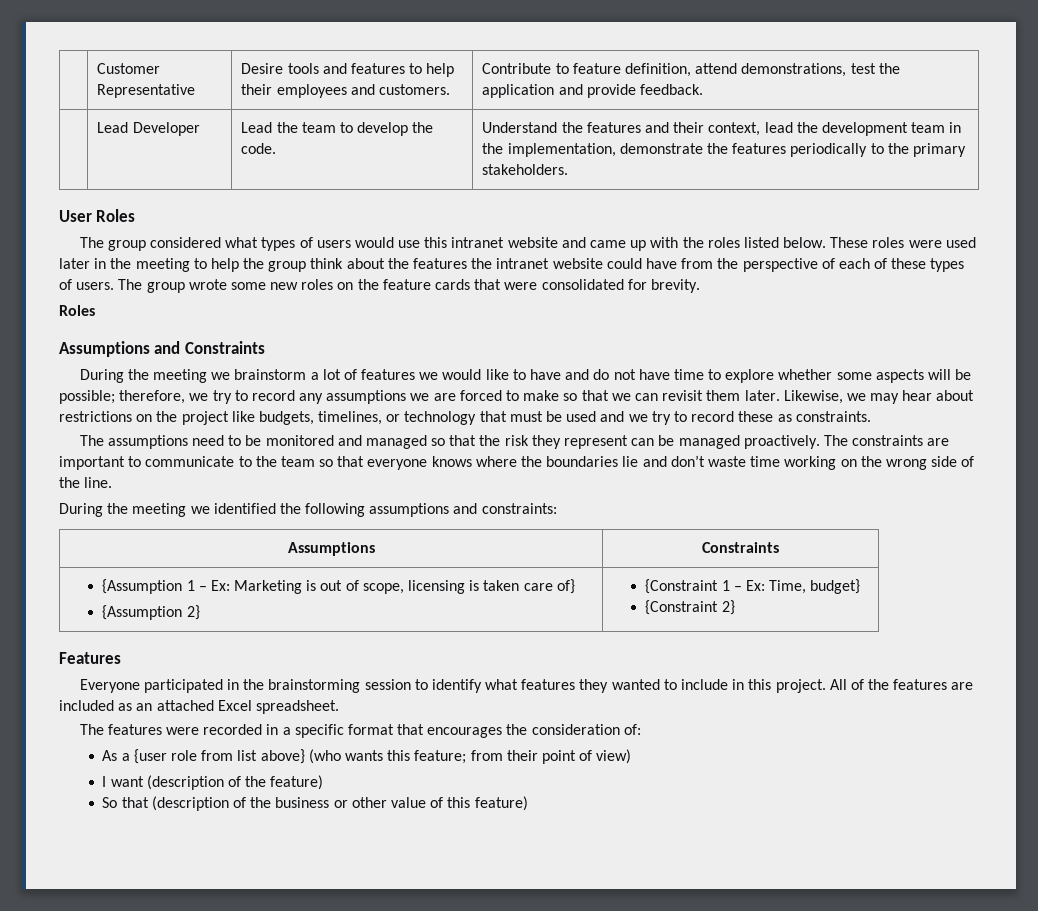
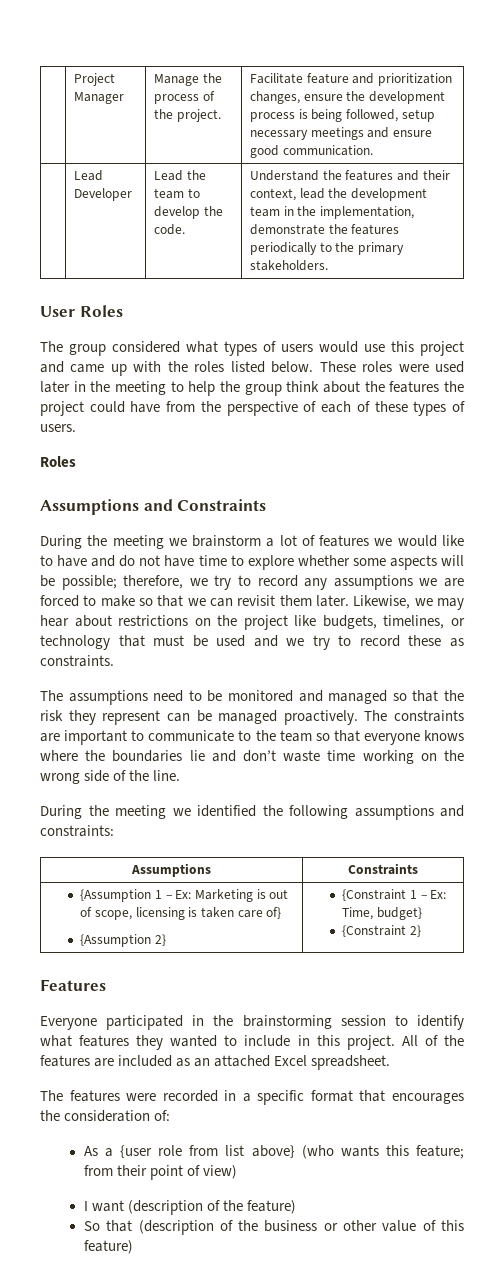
[97,63,161,74] [97,84,196,98] [241,63,455,77] [241,84,451,98] [482,63,900,77] [482,84,704,98] | Customer Representative | Desire tools and features to help their employees and customers. | Contribute to feature definition, attend demonstrations, test the application and provide feedback. -> [74,73,116,86] [74,92,125,104] [154,73,222,86] [154,91,215,104] [154,109,221,122] [250,73,452,86] [250,91,445,104] [250,109,435,122] [250,127,432,140] [250,145,373,158] | Project Manager | Manage the process of the project. | Facilitate feature and prioritization changes, ensure the development process is being followed, setup necessary meetings and ensure good communication.
[451,237,558,248] intranet website -> [420,341,464,356] project
[496,258,603,269] intranet website -> [40,401,84,416] project
[118,279,700,293] The group wrote some new roles on the feature cards that were consolidated for brevity. -> (76, 428) none

